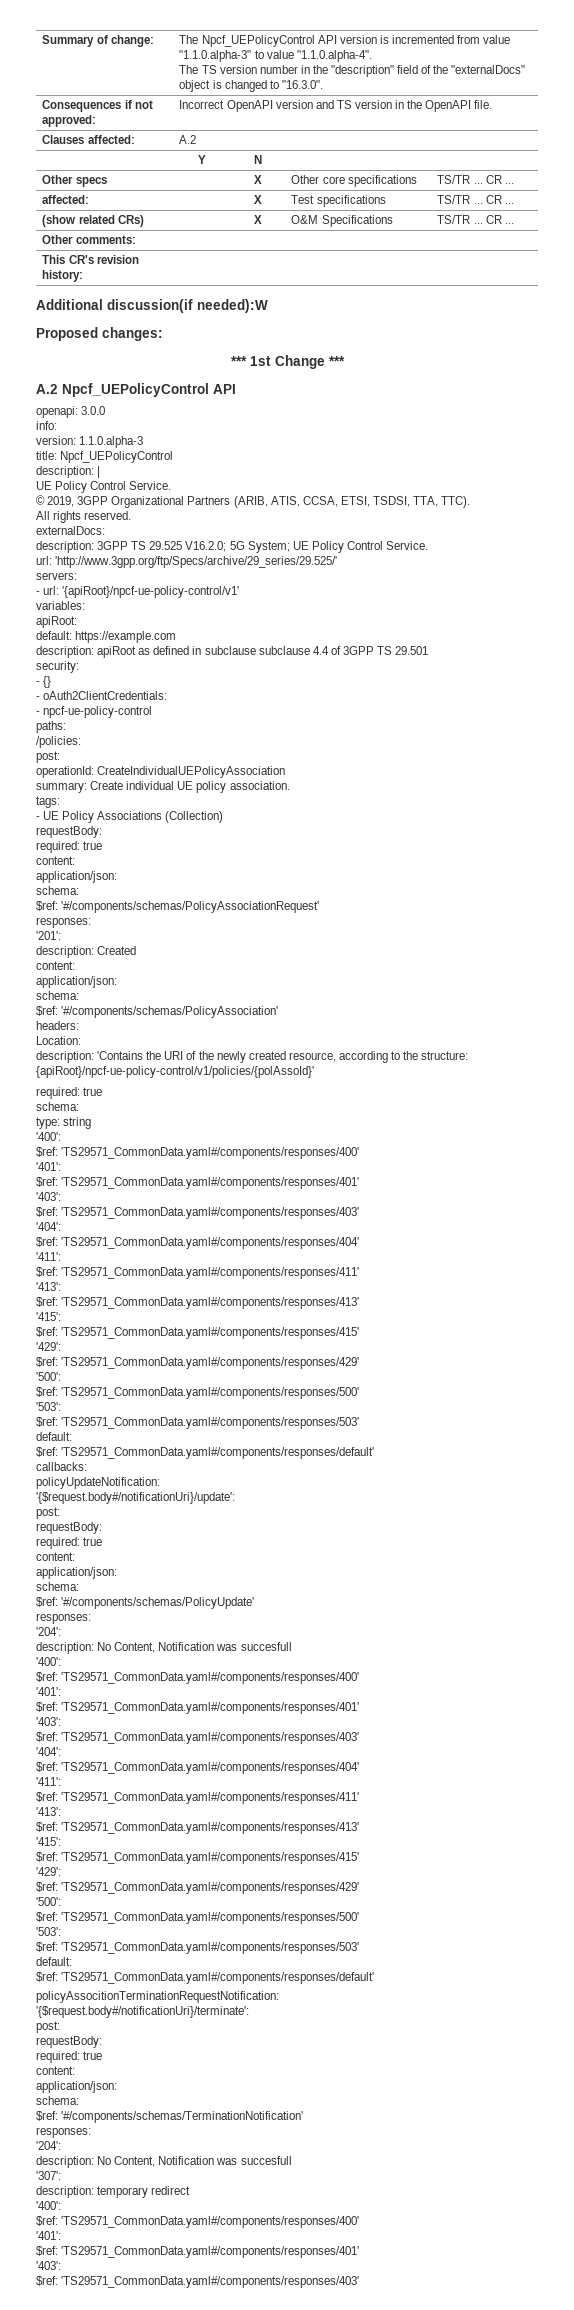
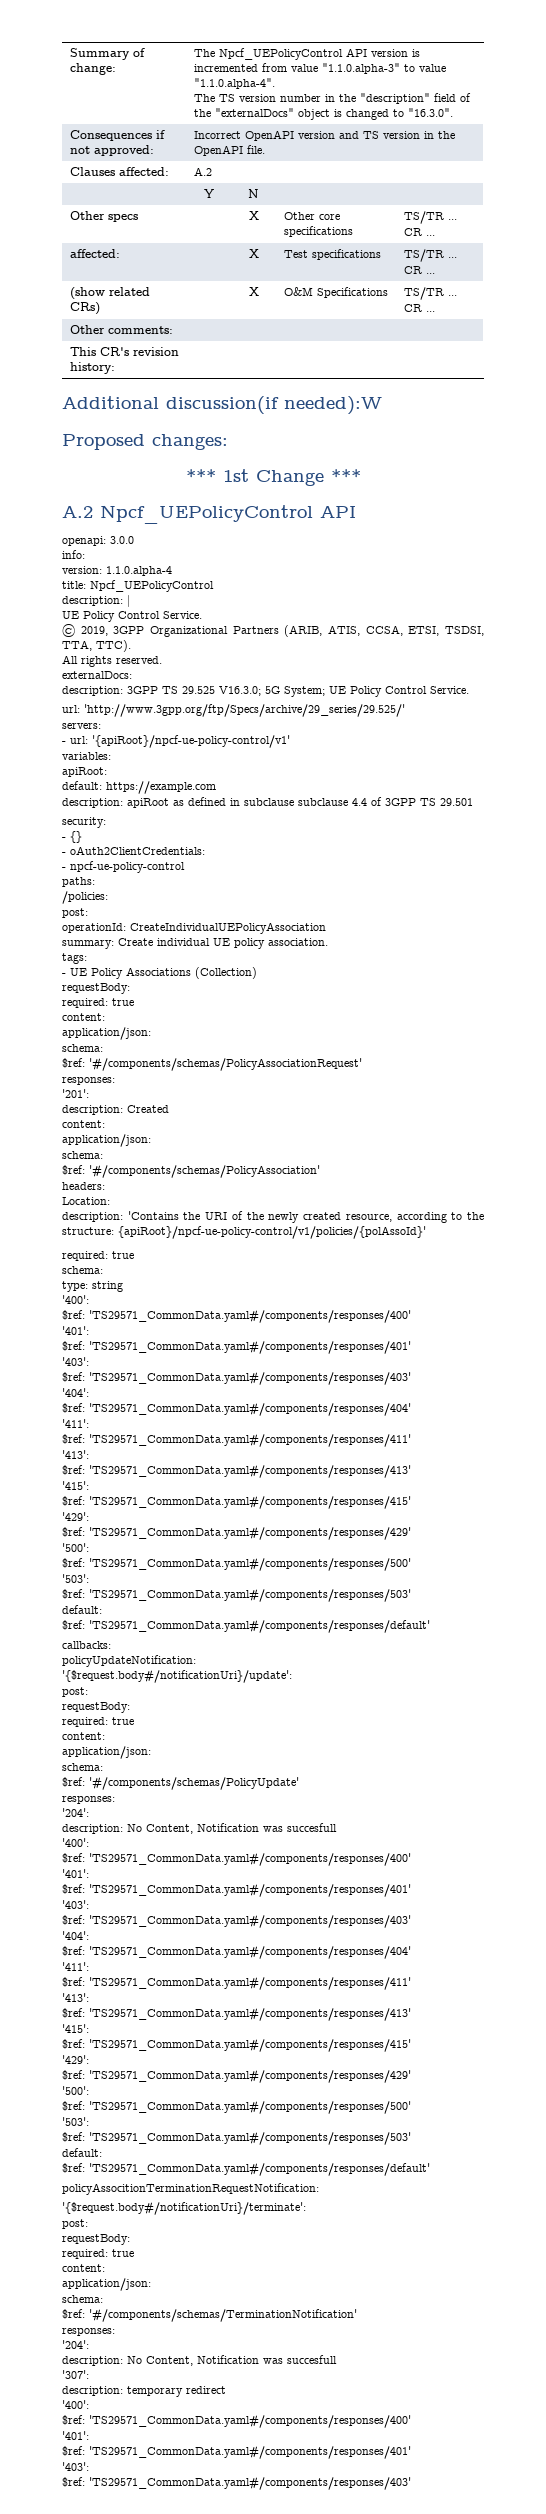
[79,436,144,448] 1.1.0.alpha-3 -> [106,566,172,576] 1.1.0.alpha-4
[185,541,227,552] V16.2.0; -> [219,686,261,696] V16.3.0;

